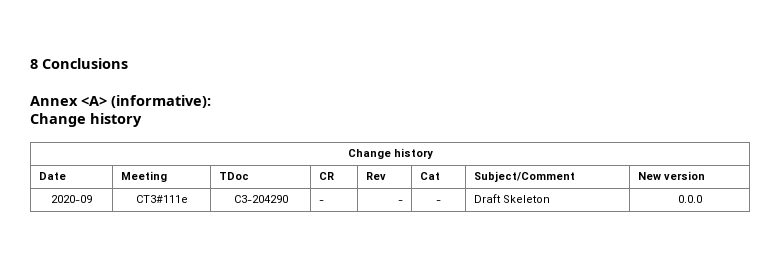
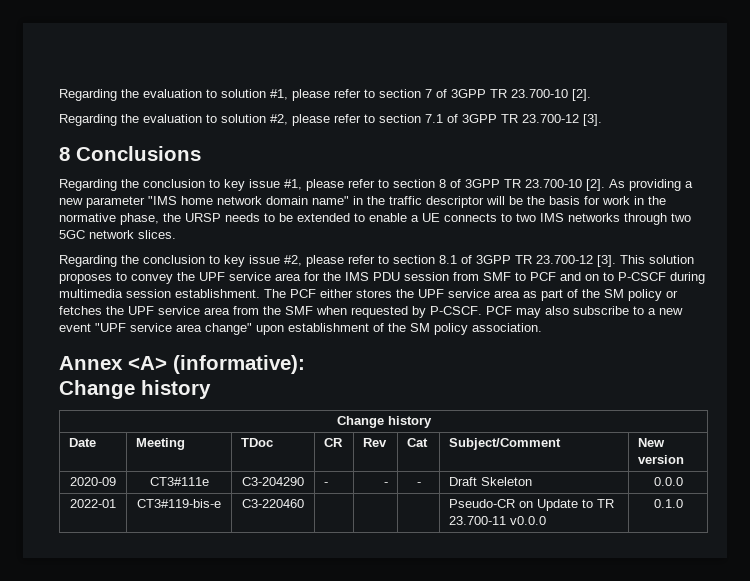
[30,58,128,69] 8 Conclusions -> [59,89,591,101] [59,114,602,126] [59,146,201,161] [59,179,693,191] [59,196,666,208] [59,213,691,225] [59,230,176,239] [59,255,694,267] [59,272,705,284] [59,289,678,301] [59,306,683,318] [59,323,542,335] Regarding the evaluation to solution #1, please refer to section 7 of 3GPP TR 23.700-10 [2]. // Regarding the evaluation to solution #2, please refer to section 7.1 of 3GPP TR 23.700-12 [3]. // 8 Conclusions // Regarding the conclusion to key issue #1, please refer to section 8 of 3GPP TR 23.700-10 [2]. As providing a new parameter "IMS home network domain name" in the traffic descriptor will be the basis for work in the normative phase, the URSP needs to be extended to enable a UE connects to two IMS networks through two 5GC network slices. // Regarding the conclusion to key issue #2, please refer to section 8.1 of 3GPP TR 23.700-12 [3]. This solution proposes to convey the UPF service area for the IMS PDU session from SMF to PCF and on to P-CSCF during multimedia session establishment. The PCF either stores the UPF service area as part of the SM policy or fetches the UPF service area from the SMF when requested by P-CSCF. PCF may also subscribe to a new event "UPF service area change" upon establishment of the SM policy association.
(702, 199) none -> [70,499,116,508] [137,499,221,508] [242,499,304,508] [449,499,615,511] [449,516,547,525] [653,499,683,508] // 2022-01 | CT3#119-bis-e | C3-220460 | | | | Pseudo-CR on Update to TR 23.700-11 v0.0.0 | 0.1.0

